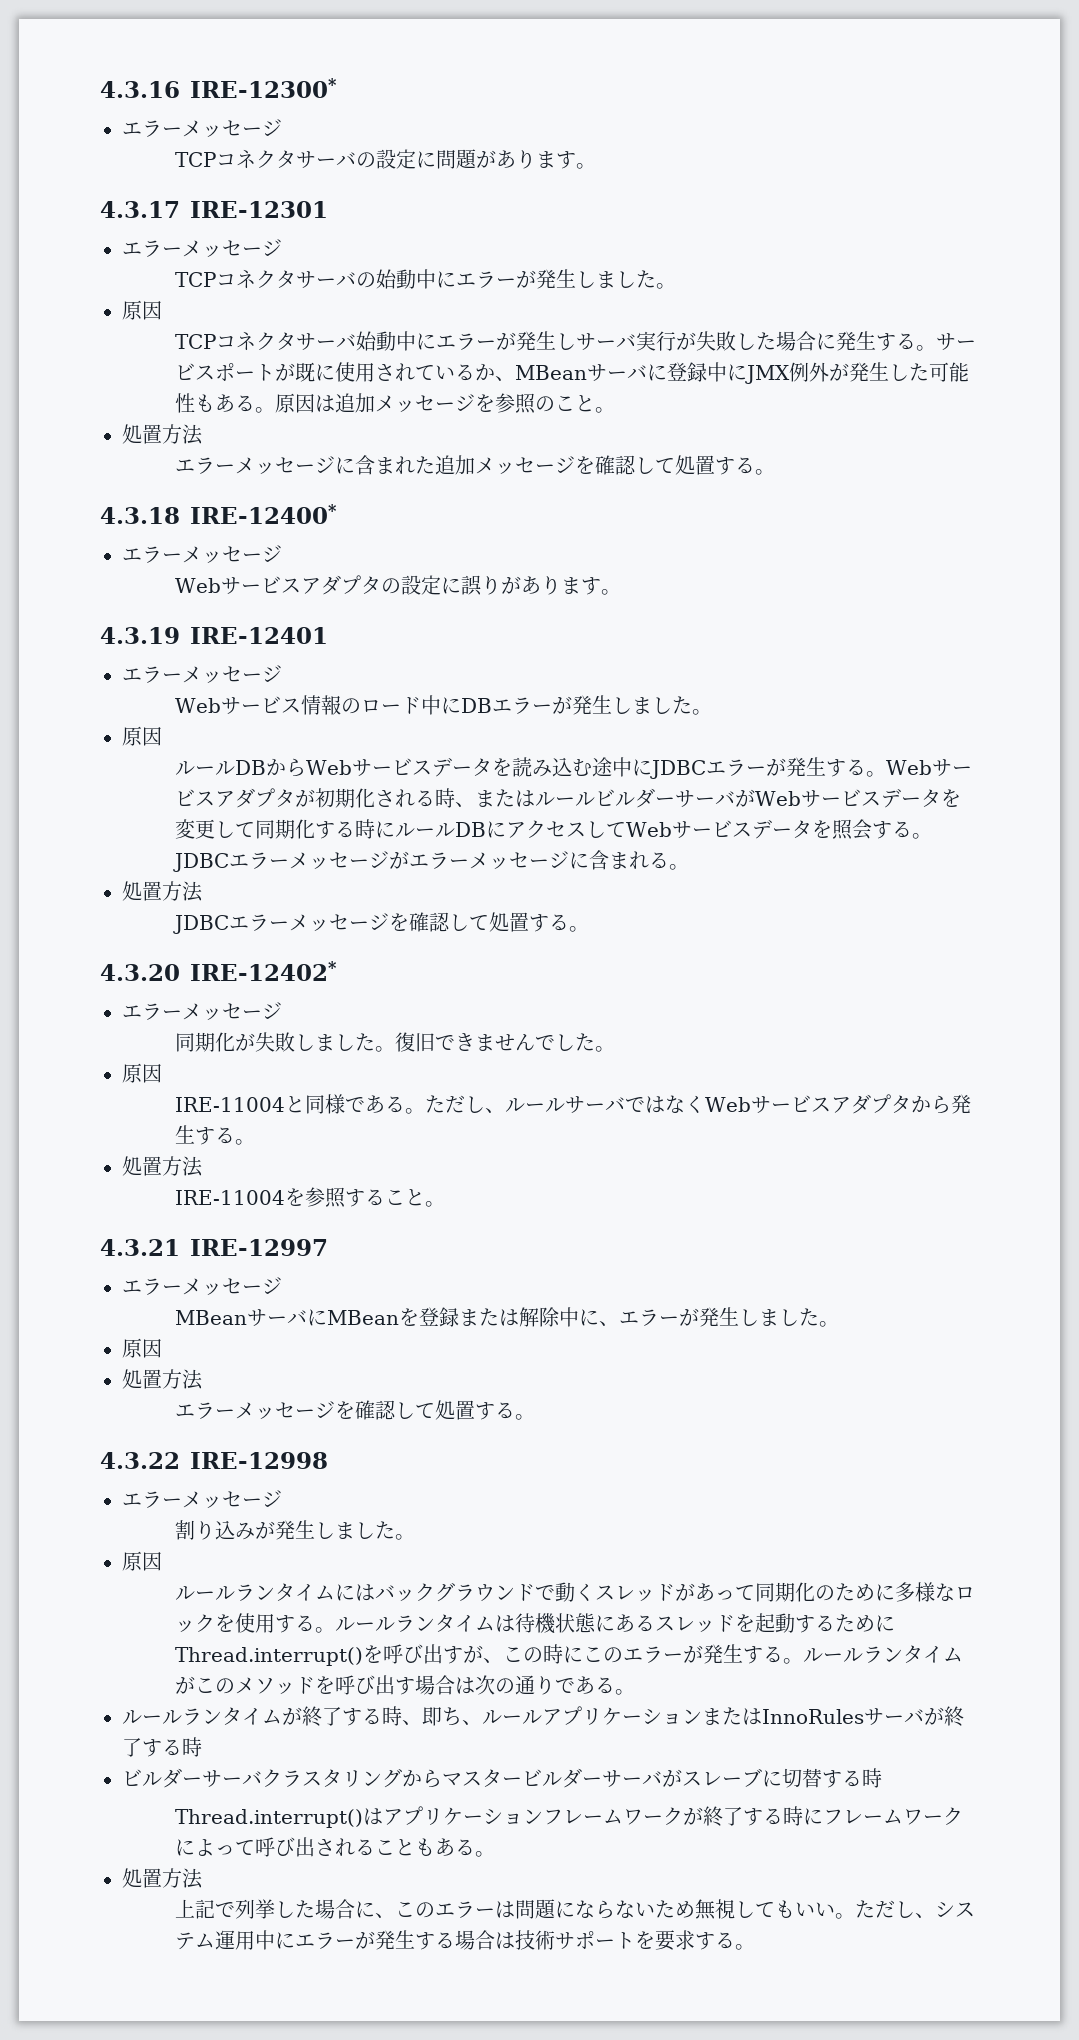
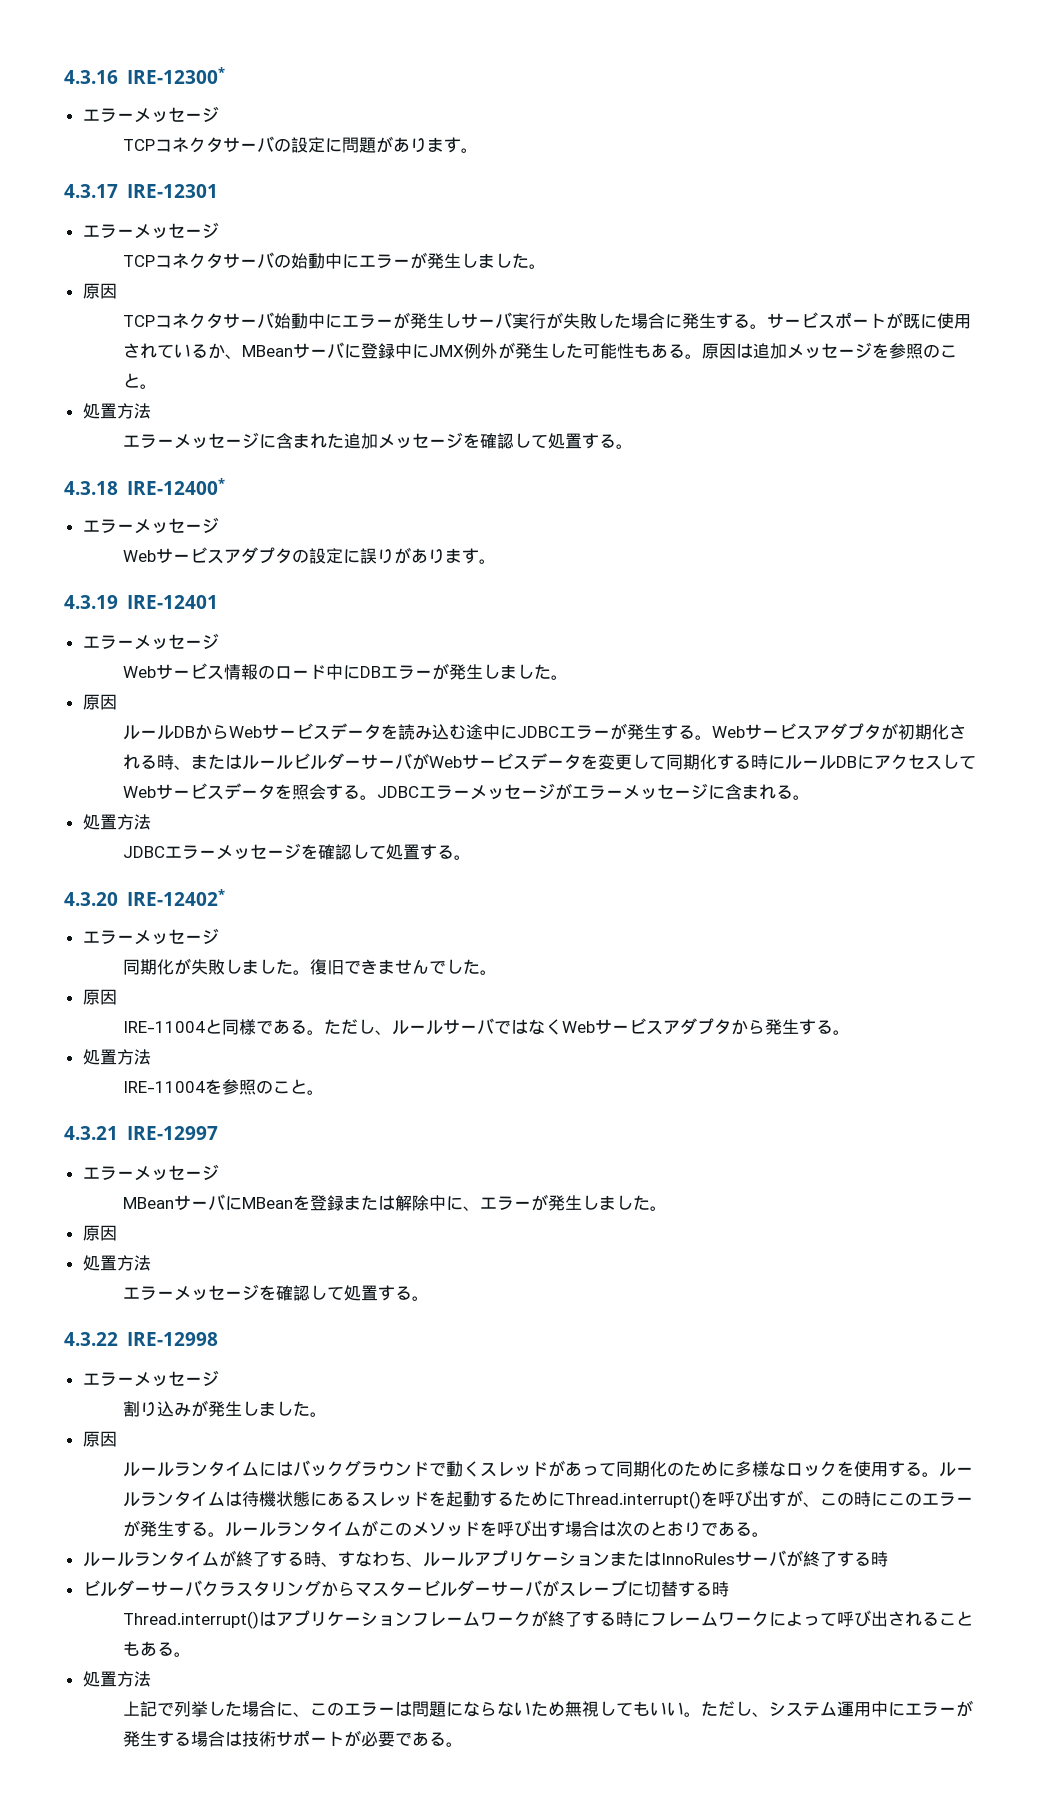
[344,1189,385,1207] する -> [255,1080,273,1094] の
[514,1675,535,1695] 通 -> [649,1521,684,1536] とお
[422,1707,442,1726] 即 -> [337,1551,389,1567] すなわ
[634,1930,715,1951] を要求す -> [343,1730,429,1747] が必要であ

